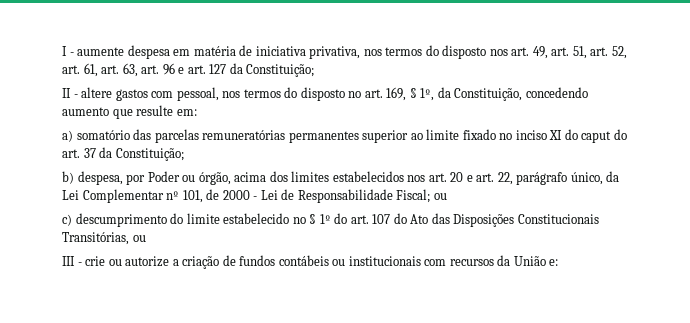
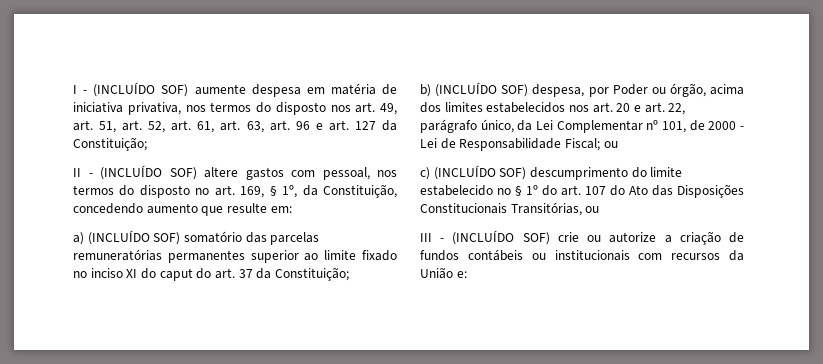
(74, 54) none -> [93,82,189,97] (INCLUÍDO SOF)
(78, 96) none -> [100,165,197,180] (INCLUÍDO SOF)
(73, 136) none -> [87,230,181,245] (INCLUÍDO SOF)
(74, 177) none -> [435,82,529,97] (INCLUÍDO SOF)
(72, 220) none -> [433,165,527,180] (INCLUÍDO SOF)
(82, 264) none -> [452,230,550,245] (INCLUÍDO SOF)

